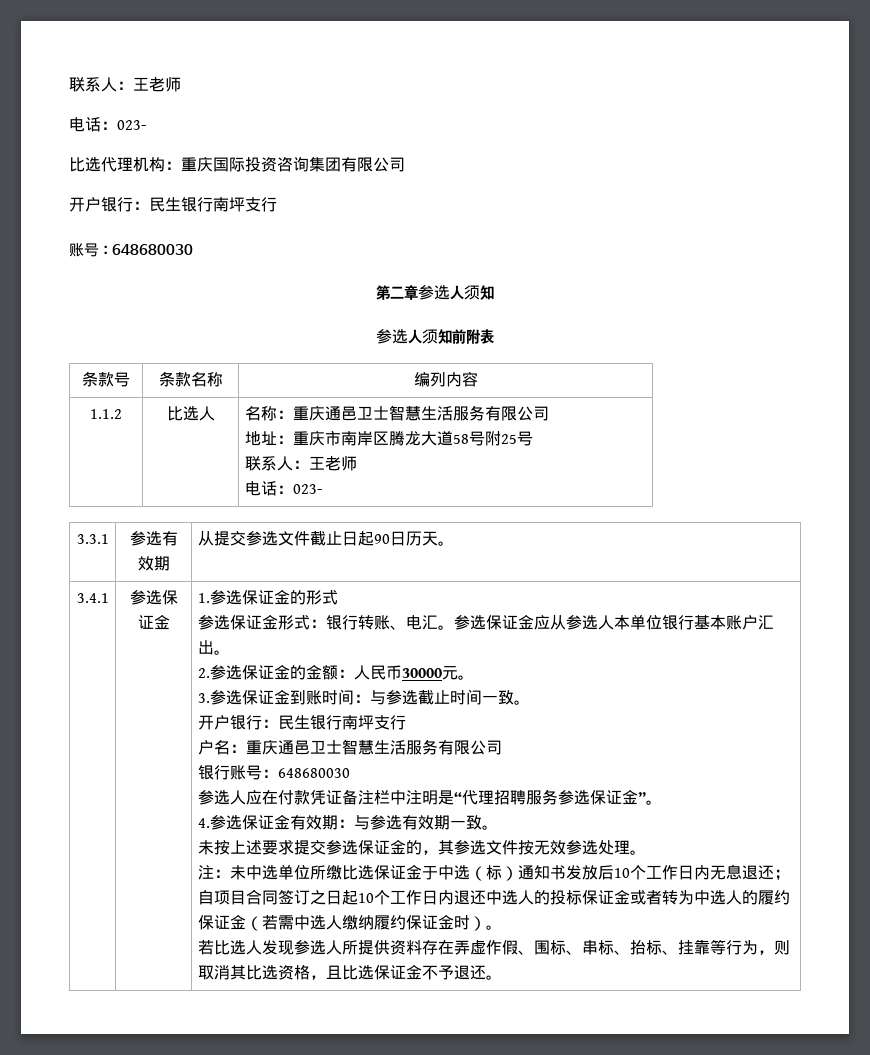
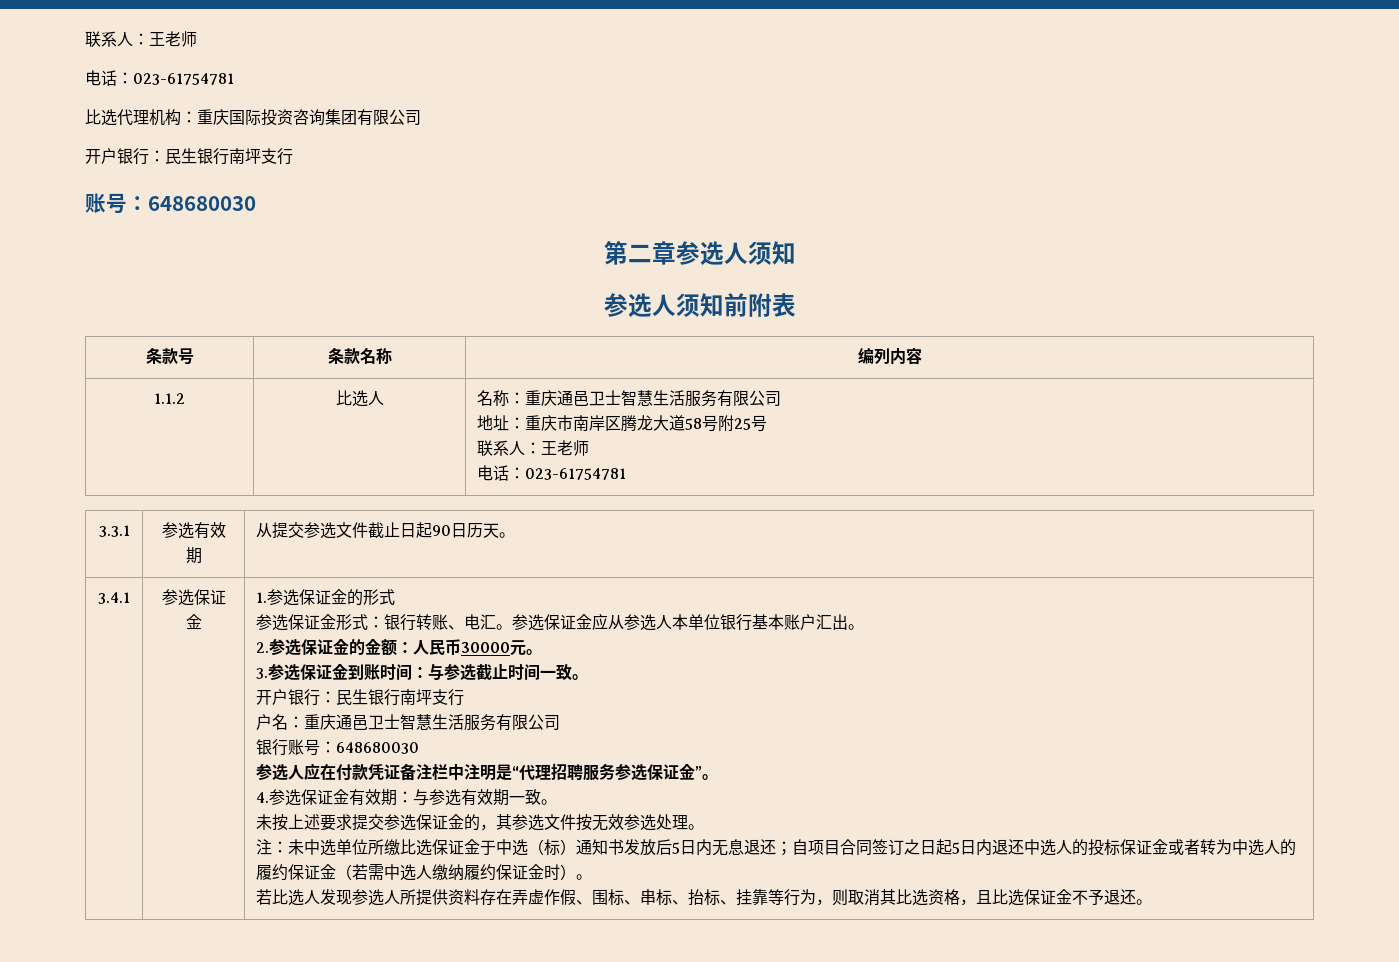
[69,77,181,92] [69,117,147,132] 联系人：王老师 // 电话：023- -> [85,31,197,47] [85,70,234,86] 联系人：王老师 // 电话：023-61754781
[292,484,323,494] 023- -> [525,468,627,480] 023-61754781
[613,865,678,880] 10个工作 -> [672,842,681,854] 5
[357,890,422,905] 10个工作 -> [952,842,961,854] 5

